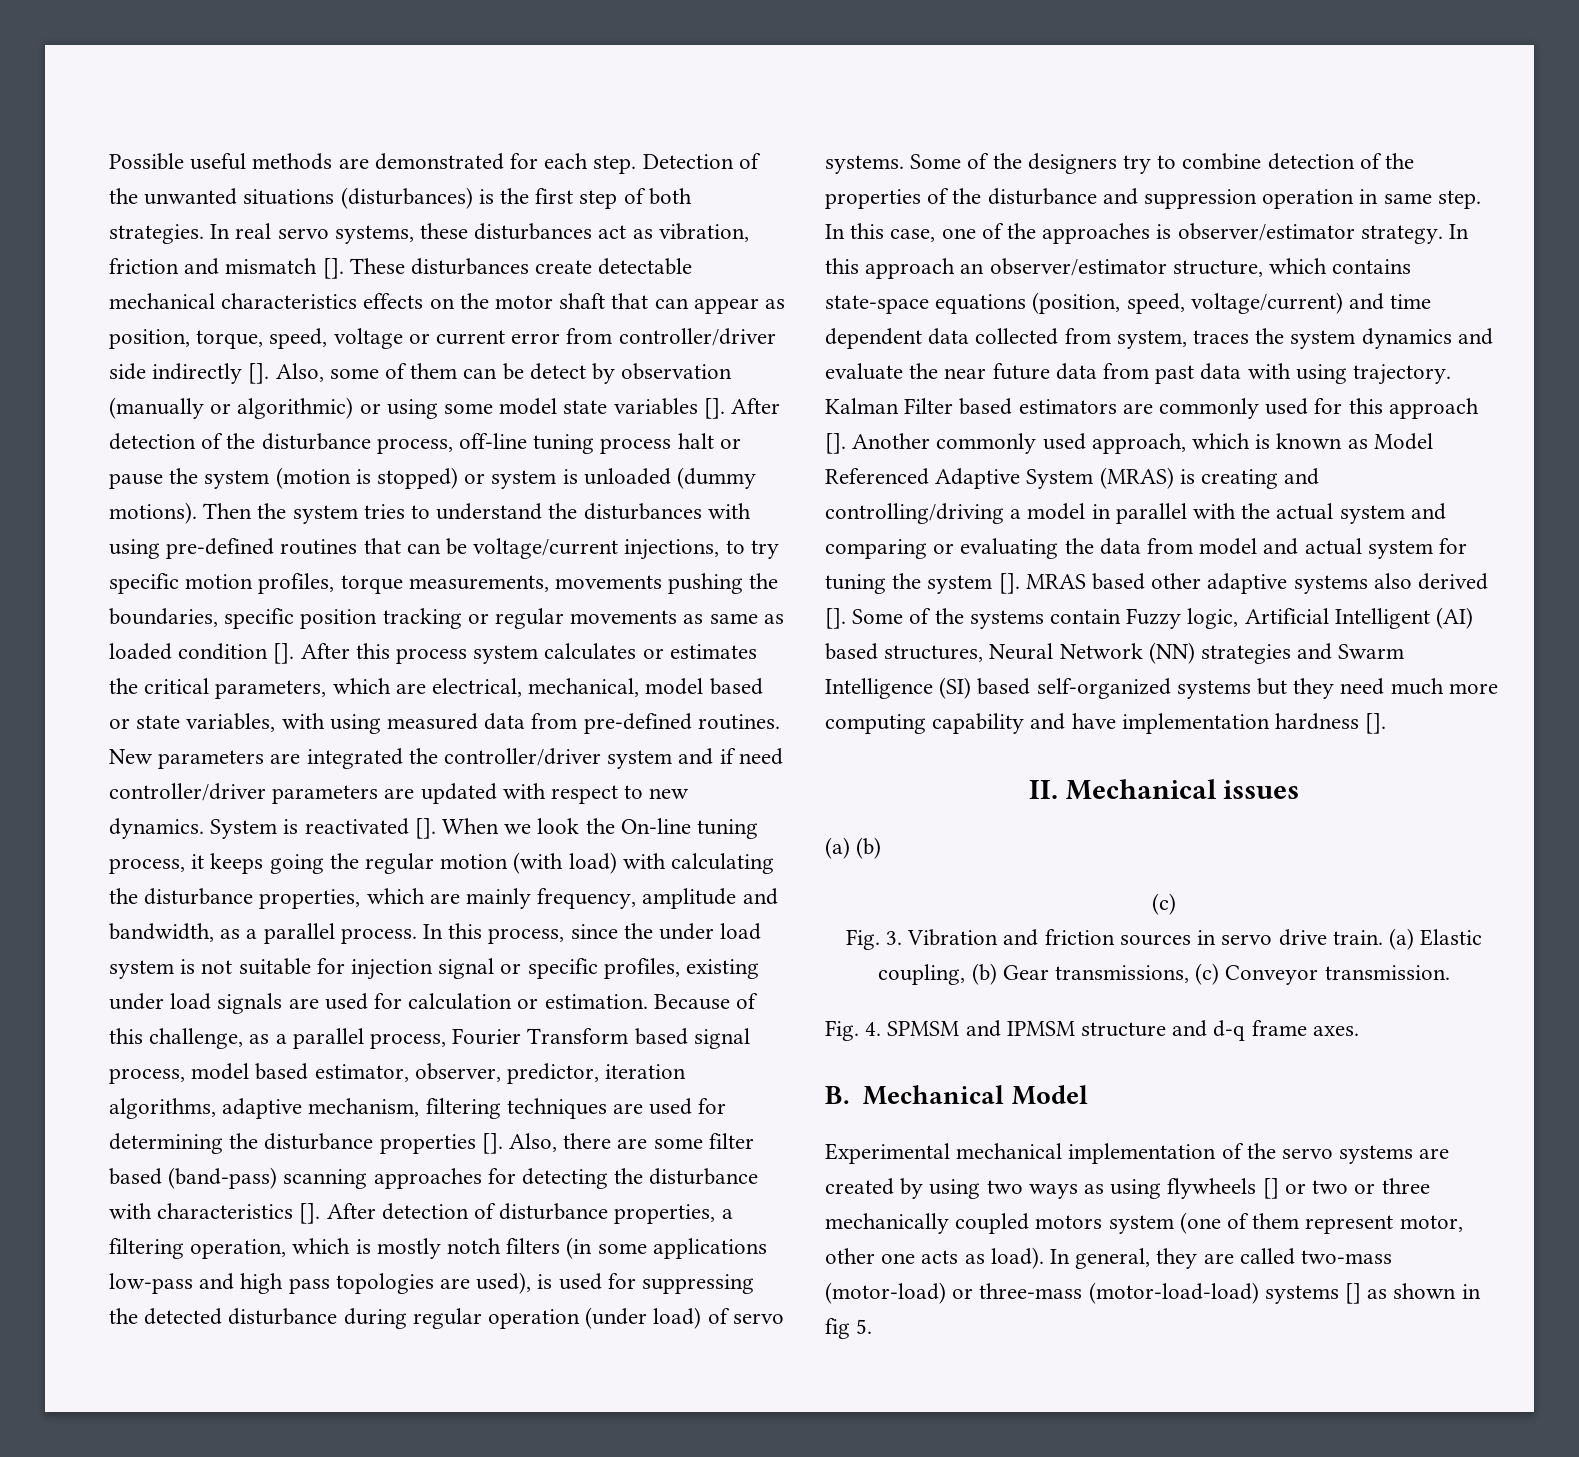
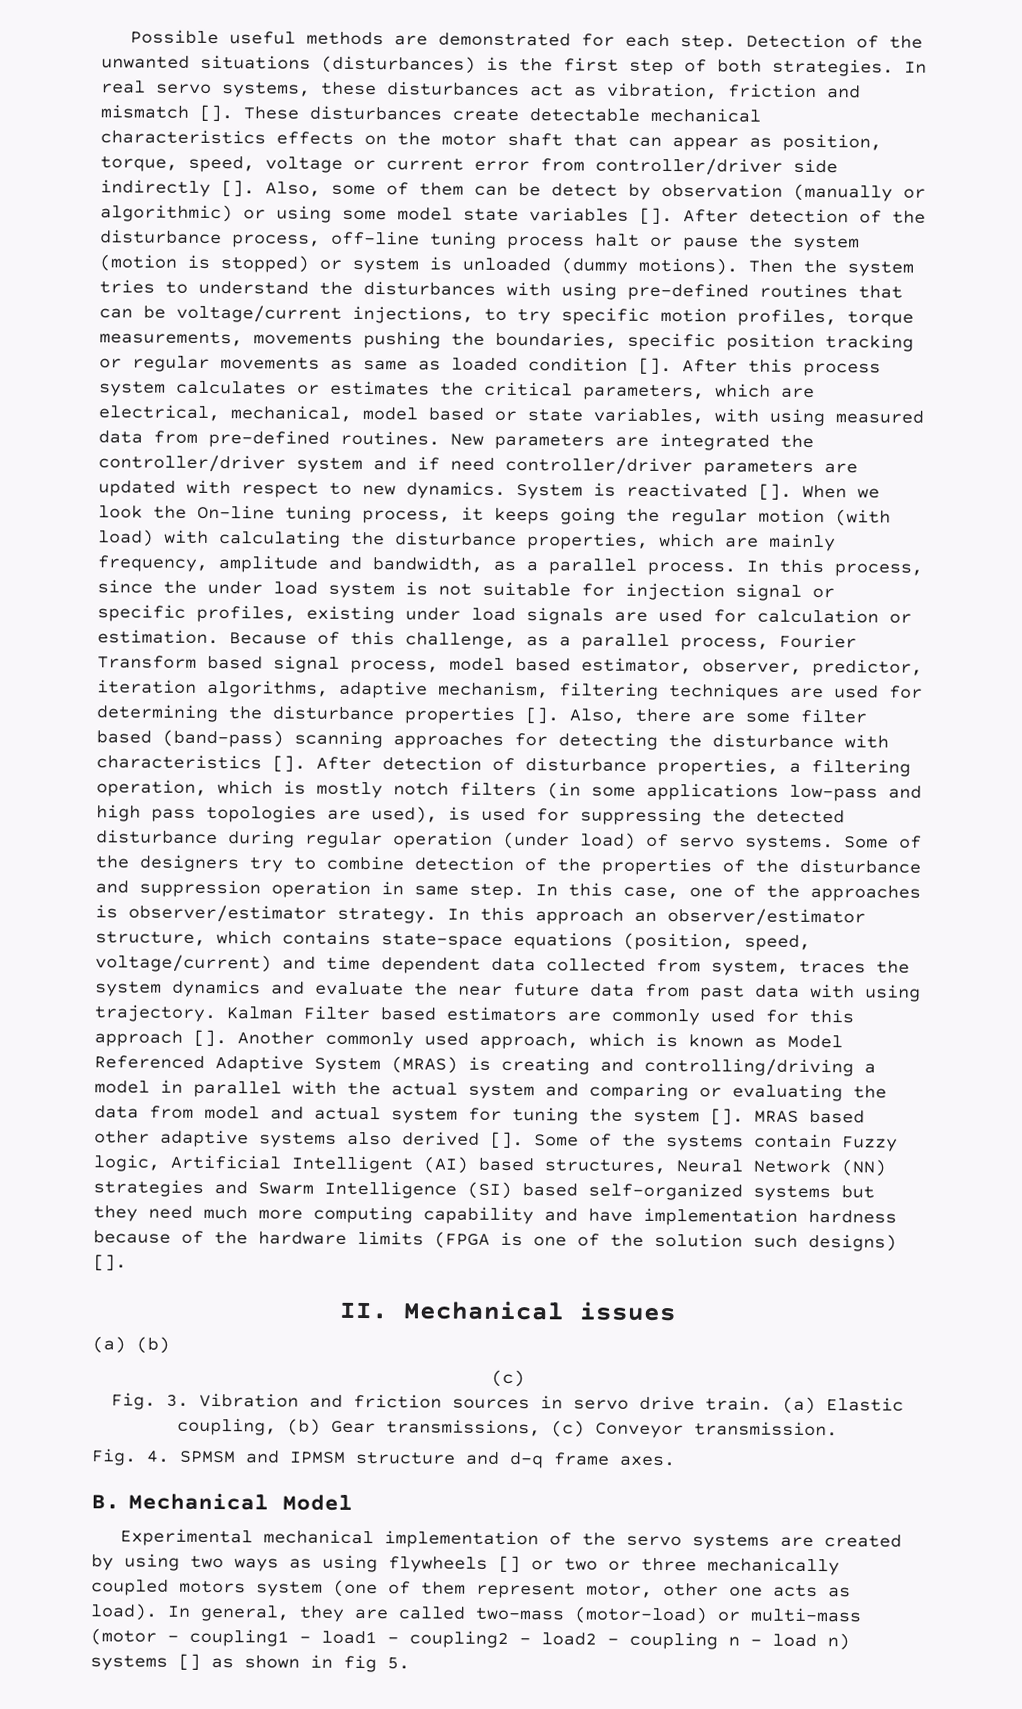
(1360, 721) none -> [93,1230,897,1252] because of the hardware limits (FPGA is one of the solution such designs)
[979,1282,1259,1304] three-mass (motor-load-load) -> [750,1607,862,1623] [90,1628,850,1651] multi-mass (motor - coupling1 - load1 - coupling2 - load2 – coupling n - load n)

